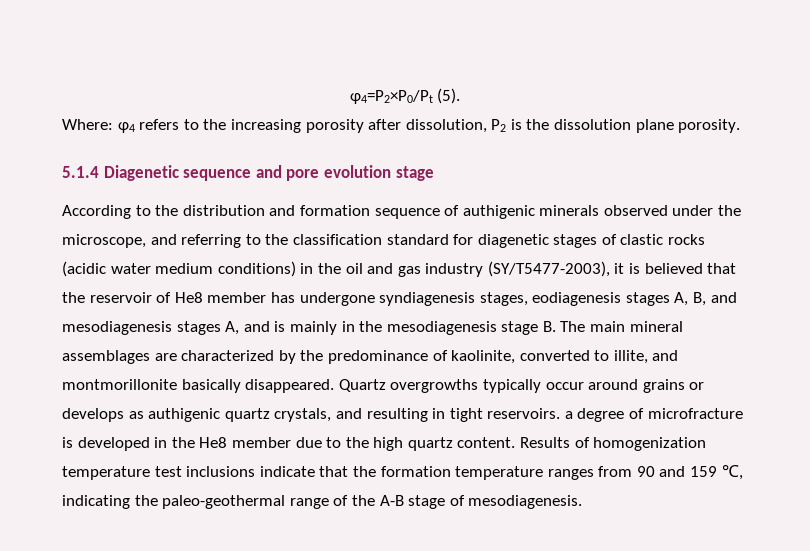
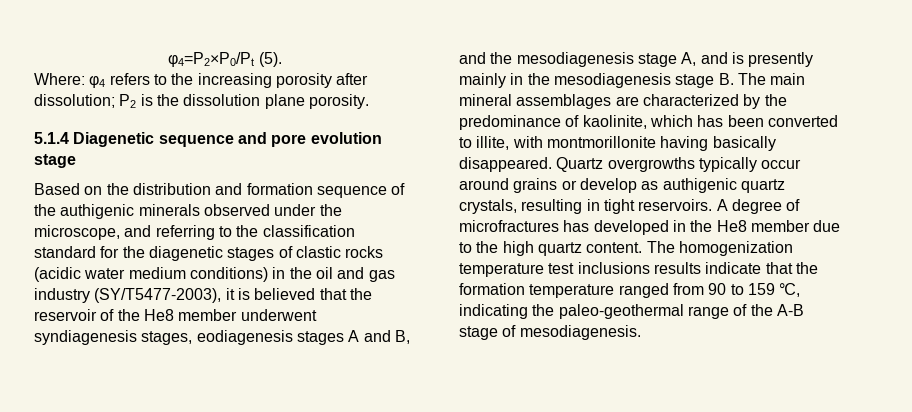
[405,119,487,133] dissolution, -> [34,94,115,108] dissolution;
[62,205,151,219] According to -> [34,183,103,195] Based on
(460, 210) none -> [34,204,56,216] the
(474, 239) none -> [122,246,145,258] the
[174,292,375,306] He8 member has undergone -> [117,309,317,321] the He8 member underwent
[674,292,737,306] [62,321,221,335] A, B, and mesodiagenesis stages -> [348,330,410,344] [459,52,677,67] A and B, and the mesodiagenesis stage
(286, 326) none -> [748,52,814,67] presently
[519,350,679,364] [62,379,177,390] converted to illite, and montmorillonite -> [649,115,838,127] [459,136,709,151] which has been converted to illite, with montmorillonite having
[62,408,124,422] develops -> [579,178,637,193] develop
[335,408,362,419] and -> (517, 206) none
[564,411,573,419] a -> [716,199,728,211] A
[647,408,743,419] [62,437,73,448] microfracture is -> [459,220,590,232] microfractures has
[520,437,590,448] Results of -> [646,241,675,253] The
(256, 471) none -> [653,262,701,274] results
[547,469,594,480] ranges -> [618,283,669,298] ranged
[659,466,686,477] and -> [730,284,744,295] to

